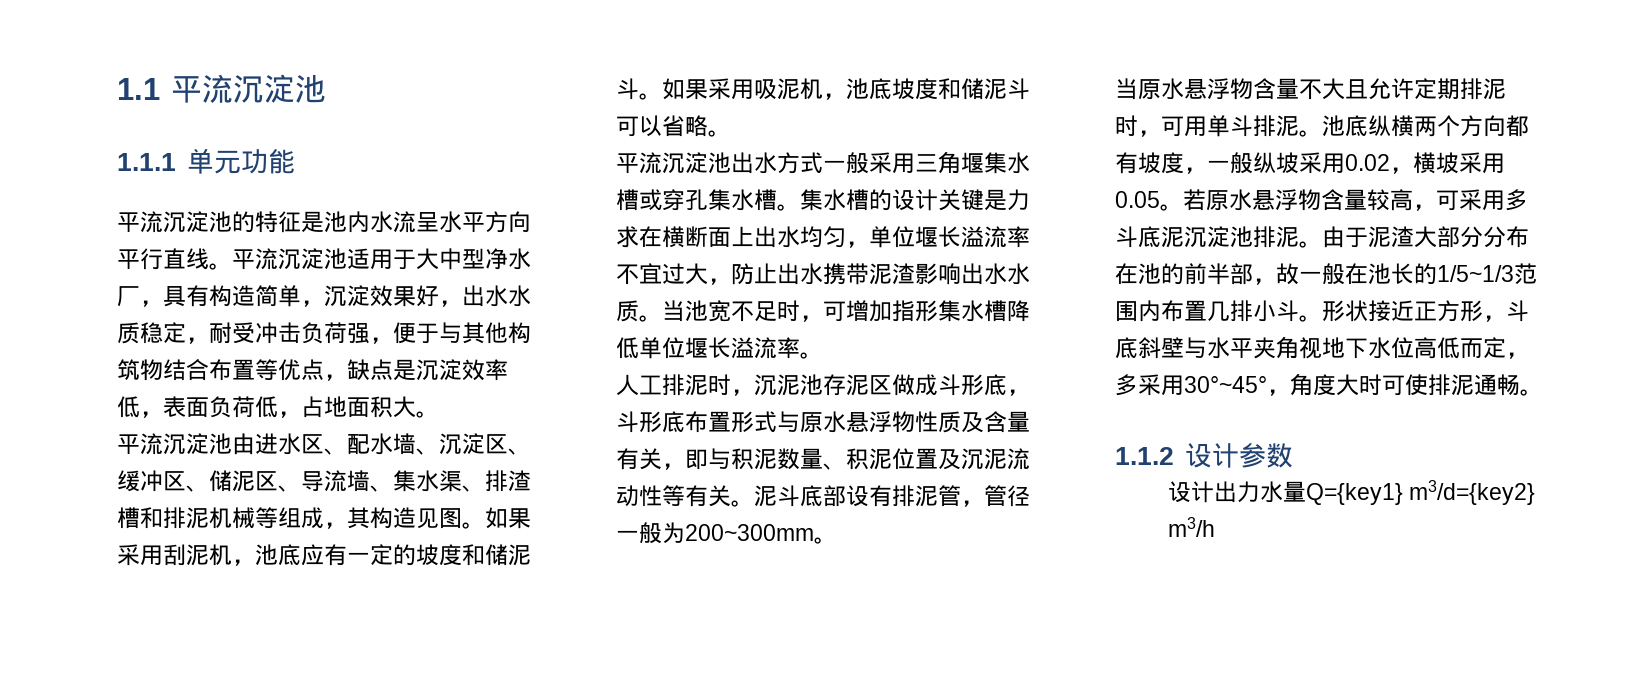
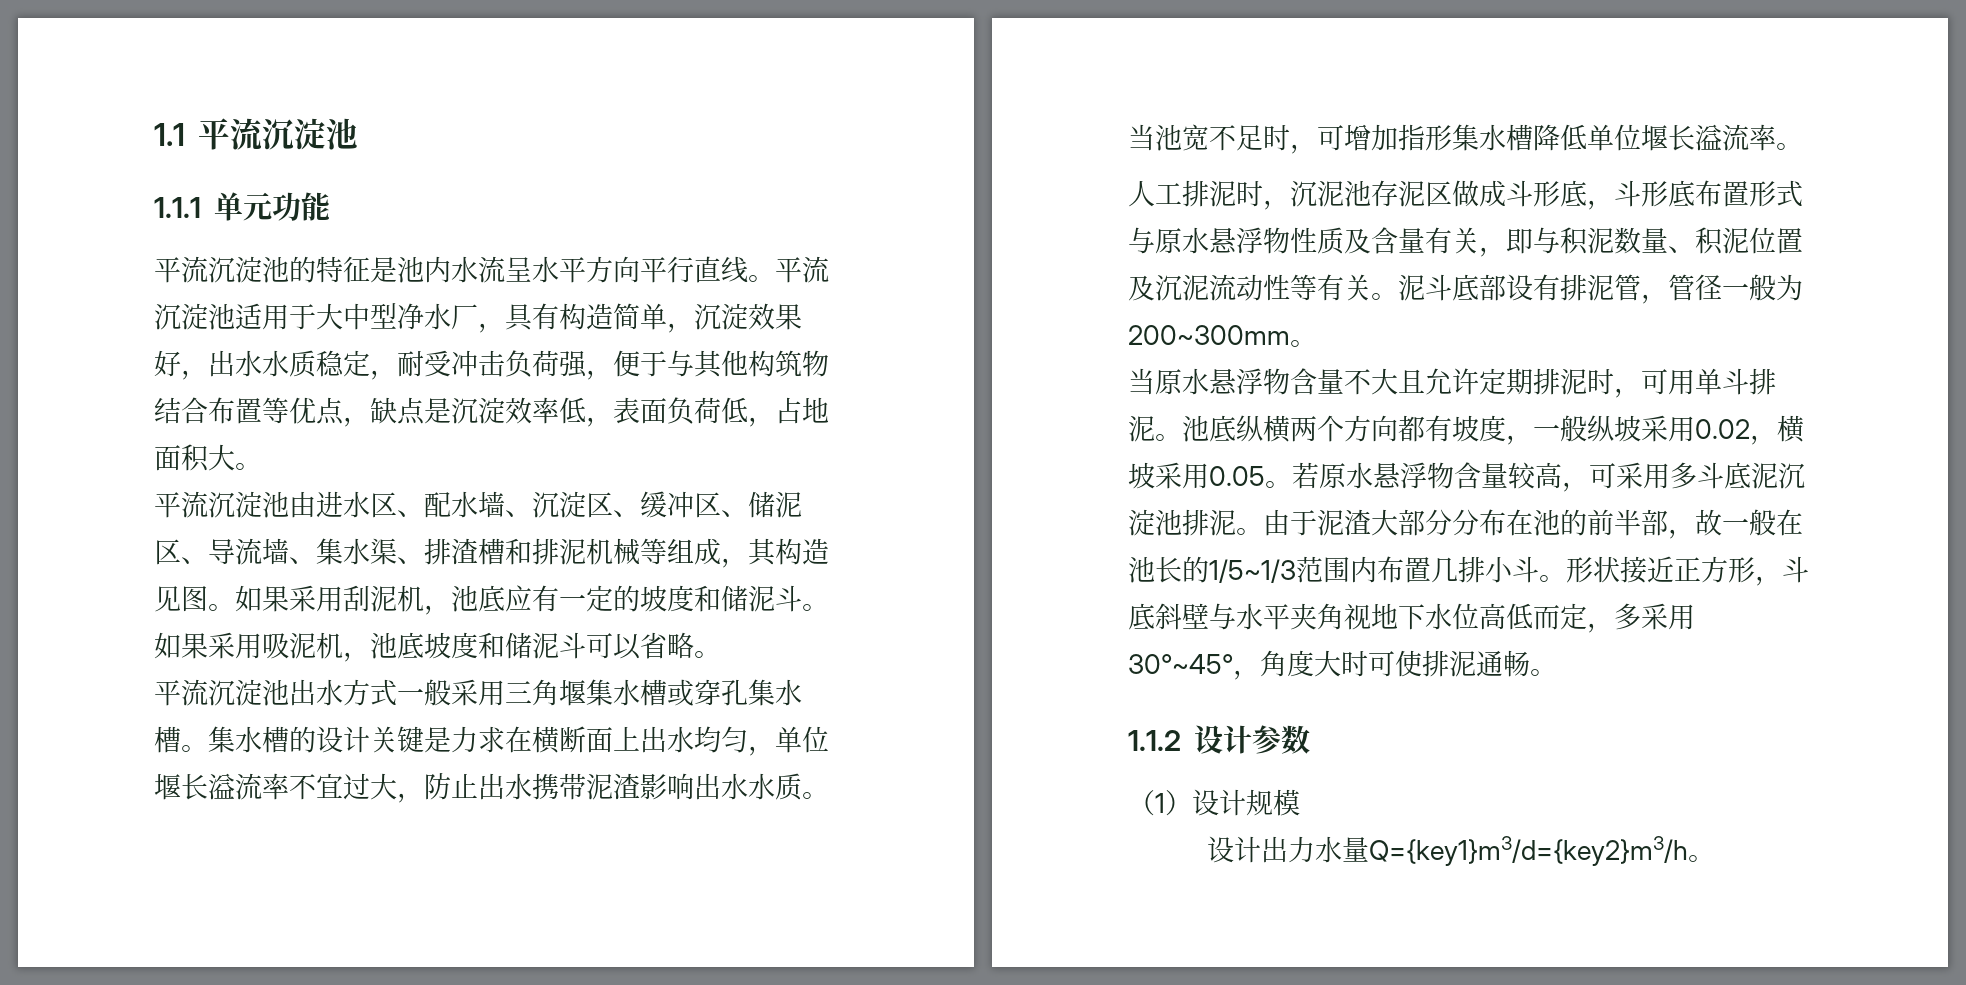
(1294, 455) none -> [1128,789,1300,816] // （1）设计规模
[1305,480,1536,505] [1167,517,1215,537] Q={key1} m3/d={key2} m3/h -> [1369,836,1716,866] Q={key1}m3/d={key2}m3/h。

